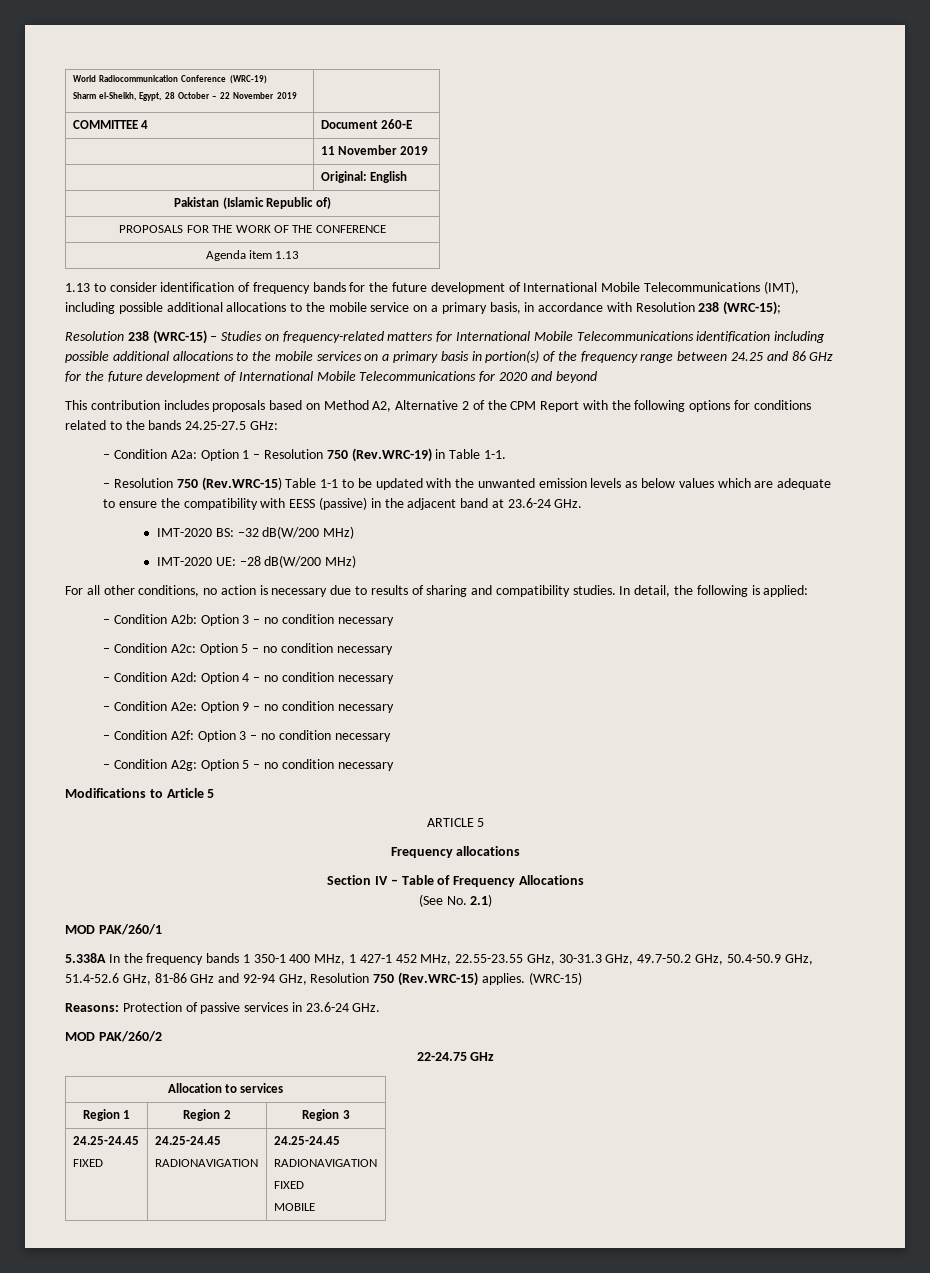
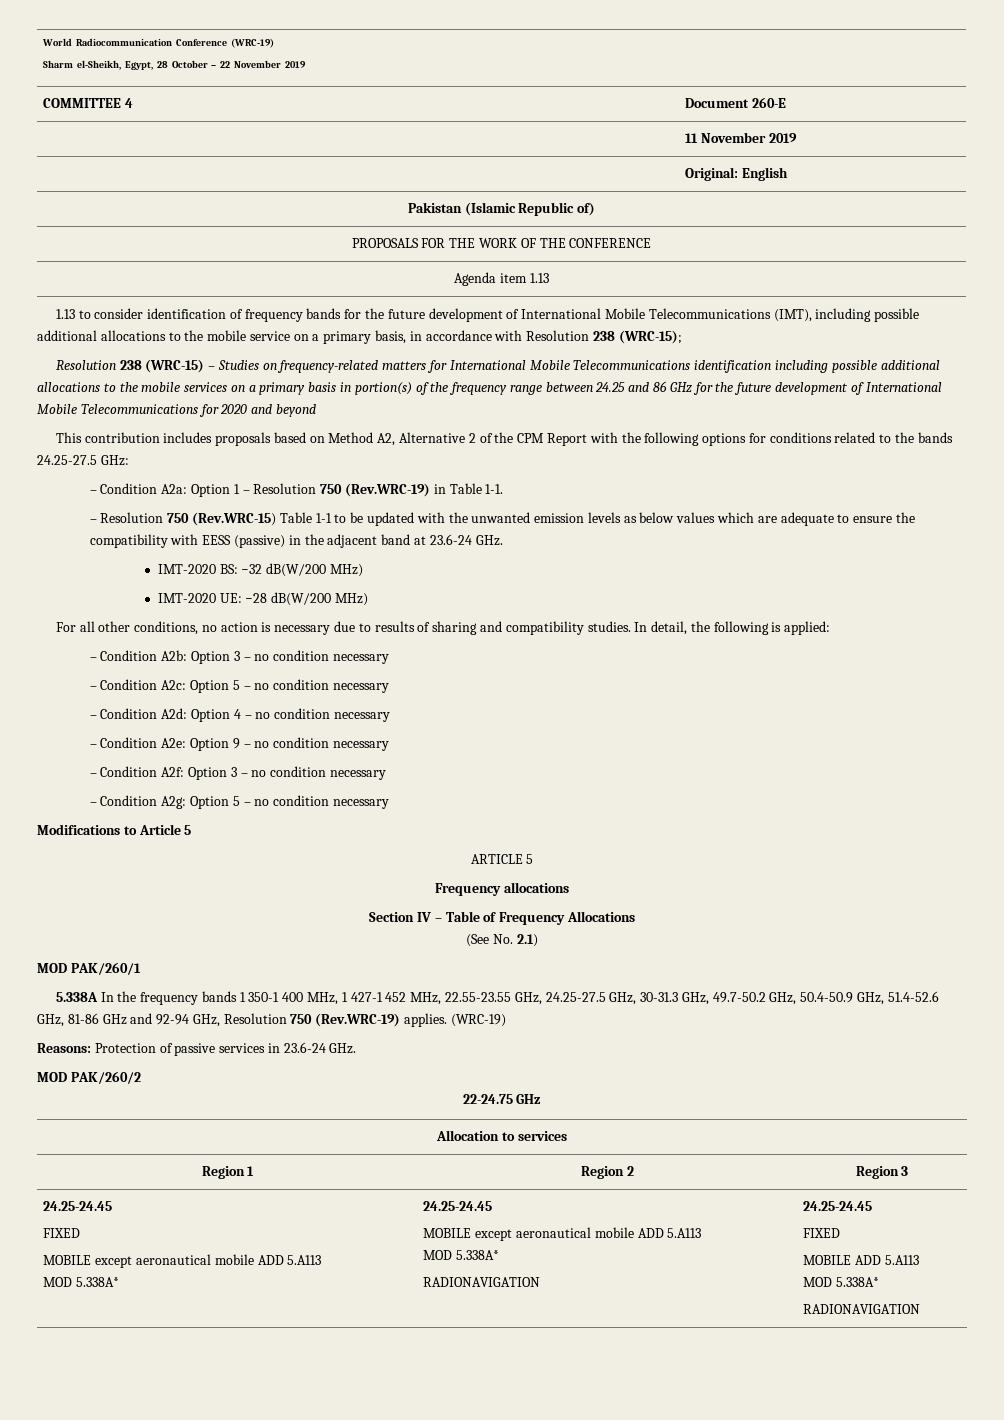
(555, 959) none -> [545,992,637,1005] 24.25-27.5 GHz,
[398,972,582,986] (Rev.WRC-15) applies. (WRC-15) -> [315,1013,506,1027] (Rev.WRC-19) applies. (WRC-19)
[154,1136,221,1145] | 24.25-24.45 -> [43,1254,322,1268] [43,1277,120,1287] [423,1201,493,1211] [423,1227,702,1241] [423,1250,500,1260] // MOBILE except aeronautical mobile ADD 5.A113 // MOD 5.338A* | 24.25-24.45 // MOBILE except aeronautical mobile ADD 5.A113 // MOD 5.338A*
[273,1159,377,1167] [273,1181,304,1189] [273,1203,315,1211] // RADIONAVIGATION // FIXED // MOBILE -> [803,1228,841,1238] [803,1255,920,1265] [803,1277,880,1287] [803,1304,921,1314] // FIXED // MOBILE ADD 5.A113 // MOD 5.338A* // RADIONAVIGATION

